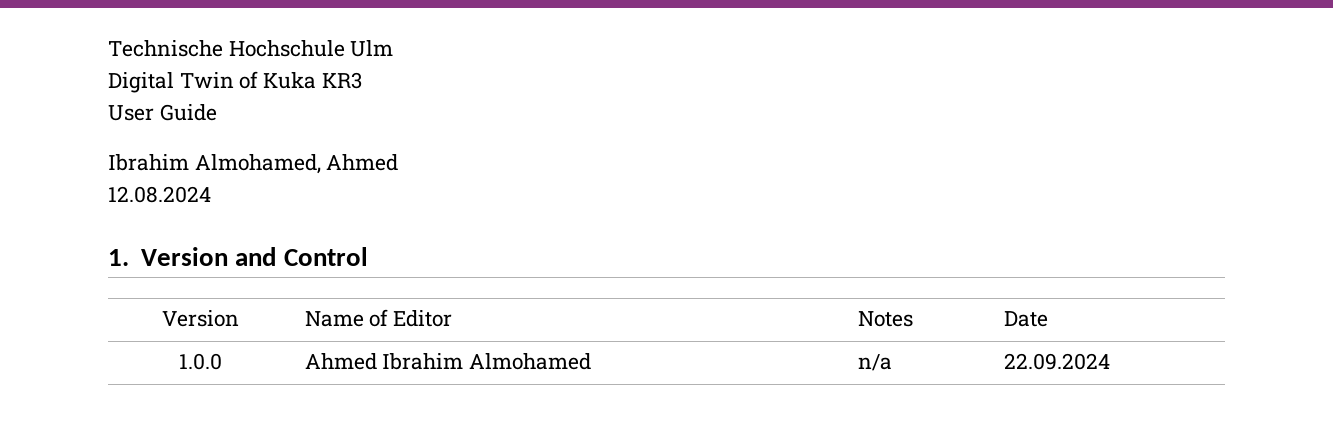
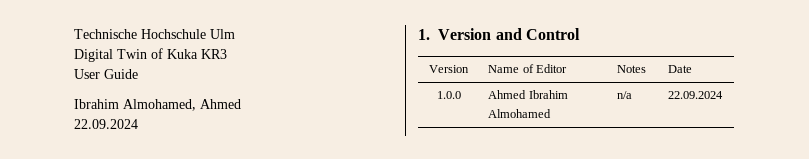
[108,186,211,203] 12.08.2024 -> [74,119,138,129] 22.09.2024

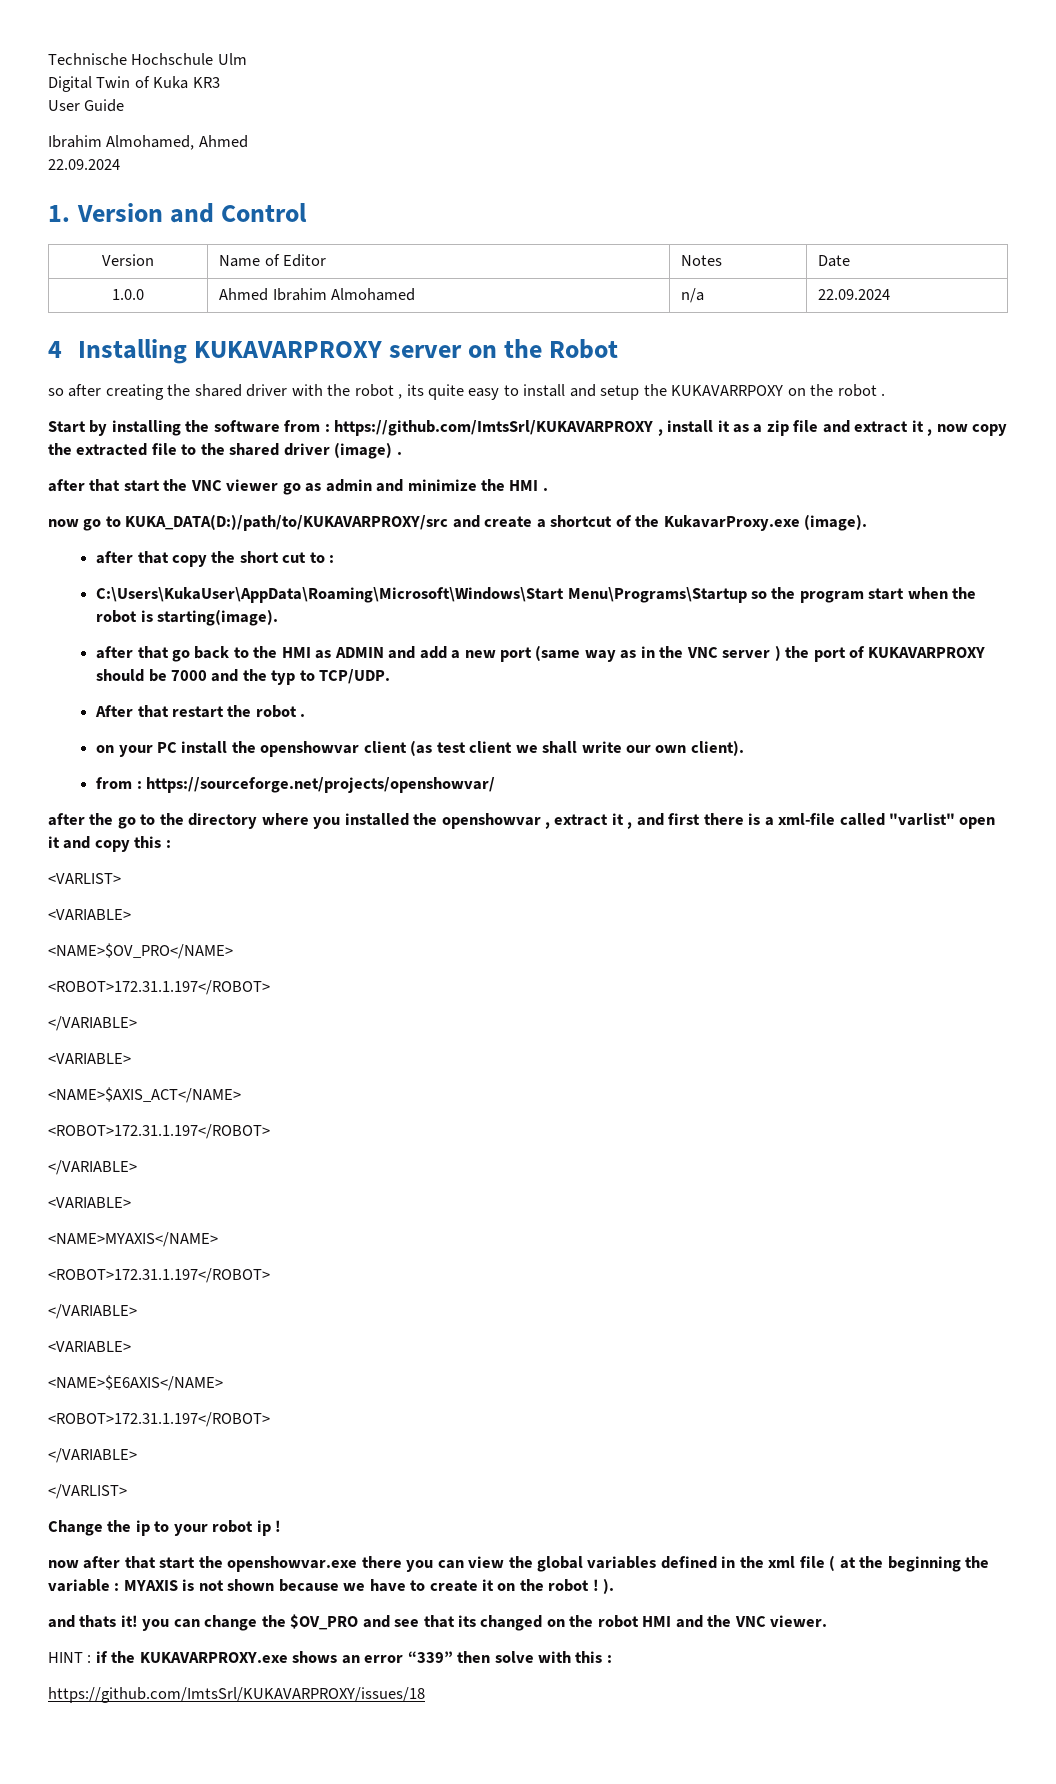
(724, 95) none -> [48,339,619,364] [48,384,886,400] [48,420,1008,436] [48,442,402,459] [48,479,548,495] [48,514,868,531] [96,551,335,567] [96,587,977,603] [96,609,278,626] [96,645,986,662] [96,669,391,685] [95,705,306,718] [96,740,744,757] [96,777,495,793] [48,813,996,829] [48,836,171,852] [48,873,121,884] [48,909,131,920] [48,943,233,959] [48,980,270,995] [48,1016,137,1031] [48,1053,131,1064] [48,1087,241,1103] [48,1124,270,1139] [48,1160,137,1175] [48,1197,131,1208] [48,1232,218,1247] [48,1268,270,1283] [48,1304,137,1319] [48,1341,131,1352] [48,1375,223,1391] [48,1412,270,1427] [48,1448,137,1463] [48,1484,127,1499] [48,1520,282,1536] [48,1555,990,1572] [48,1578,615,1594] [48,1614,828,1631] [48,1651,612,1664] [48,1687,425,1703] // 4 Installing KUKAVARPROXY server on the Robot // so after creating the shared driver with the robot , its quite easy to install and setup the KUKAVARRPOXY on the robot . // Start by installing the software from : https://github.com/ImtsSrl/KUKAVARPROXY , install it as a zip file and extract it , now copy the extracted file to the shared driver (image) . // after that start the VNC viewer go as admin and minimize the HMI . // now go to KUKA_DATA(D:)/path/to/KUKAVARPROXY/src and create a shortcut of the KukavarProxy.exe (image). // after that copy the short cut to : // C:\Users\KukaUser\AppData\Roaming\Microsoft\Windows\Start Menu\Programs\Startup so the program start when the robot is starting(image). // after that go back to the HMI as ADMIN and add a new port (same way as in the VNC server ) the port of KUKAVARPROXY should be 7000 and the typ to TCP/UDP. // After that restart the robot . // on your PC install the openshowvar client (as test client we shall write our own client). // from : https://sourceforge.net/projects/openshowvar/ // after the go to the directory where you installed the openshowvar , extract it , and first there is a xml-file called "varlist" open it and copy this : // <VARLIST> // <VARIABLE> // <NAME>$OV_PRO</NAME> // <ROBOT>172.31.1.197</ROBOT> // </VARIABLE> // <VARIABLE> // <NAME>$AXIS_ACT</NAME> // <ROBOT>172.31.1.197</ROBOT> // </VARIABLE> // <VARIABLE> // <NAME>MYAXIS</NAME> // <ROBOT>172.31.1.197</ROBOT> // </VARIABLE> // <VARIABLE> // <NAME>$E6AXIS</NAME> // <ROBOT>172.31.1.197</ROBOT> // </VARIABLE> // </VARLIST> // Change the ip to your robot ip ! // now after that start the openshowvar.exe there you can view the global variables defined in the xml file ( at the beginning the variable : MYAXIS is not shown because we have to create it on the robot ! ). // and thats it! you can change the $OV_PRO and see that its changed on the robot HMI and the VNC viewer. // HINT : if the KUKAVARPROXY.exe shows an error “339” then solve with this : // https://github.com/ImtsSrl/KUKAVARPROXY/issues/18

